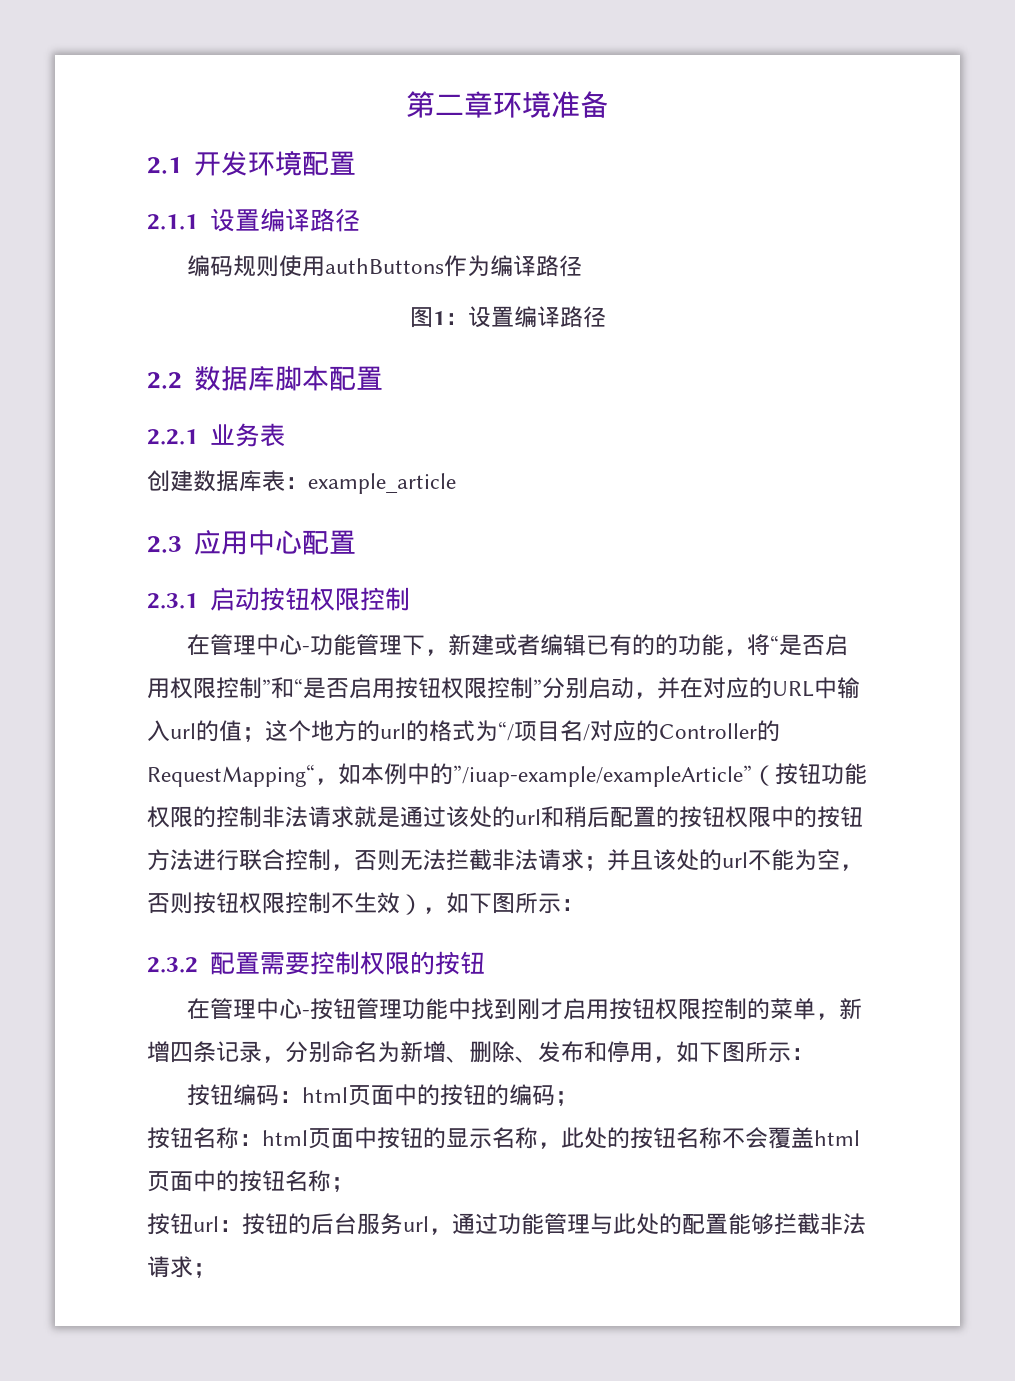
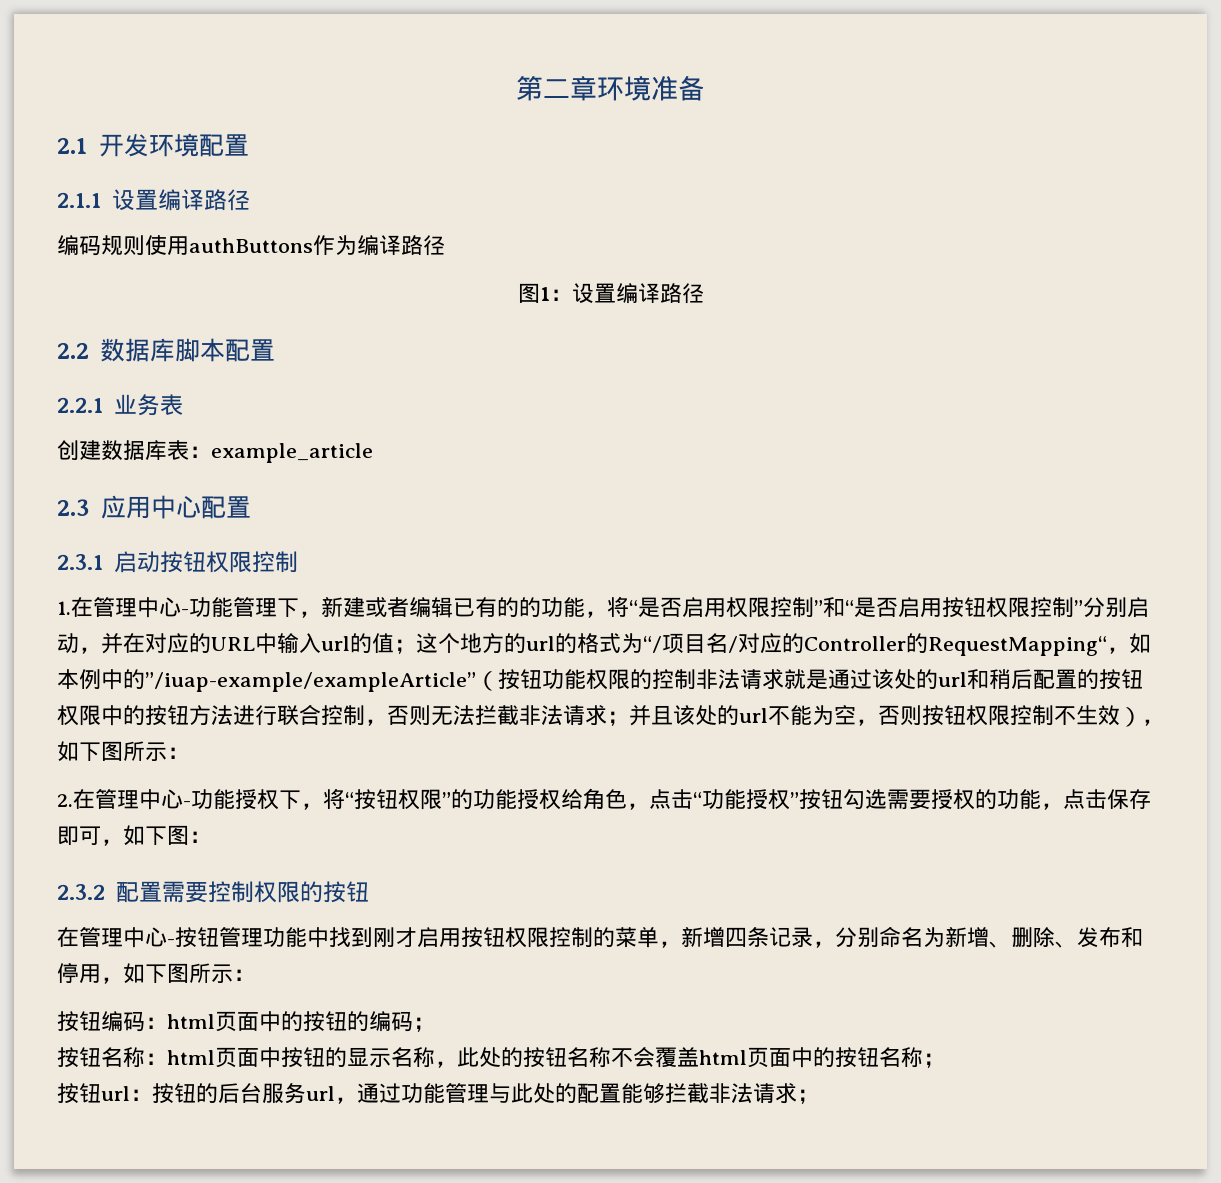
(410, 599) none -> [57,601,71,615] 1.
(584, 905) none -> [57,788,1151,810] [57,825,211,846] // 2.在管理中心-功能授权下，将“按钮权限”的功能授权给角色，点击“功能授权”按钮勾选需要授权的功能，点击保存即可，如下图：

